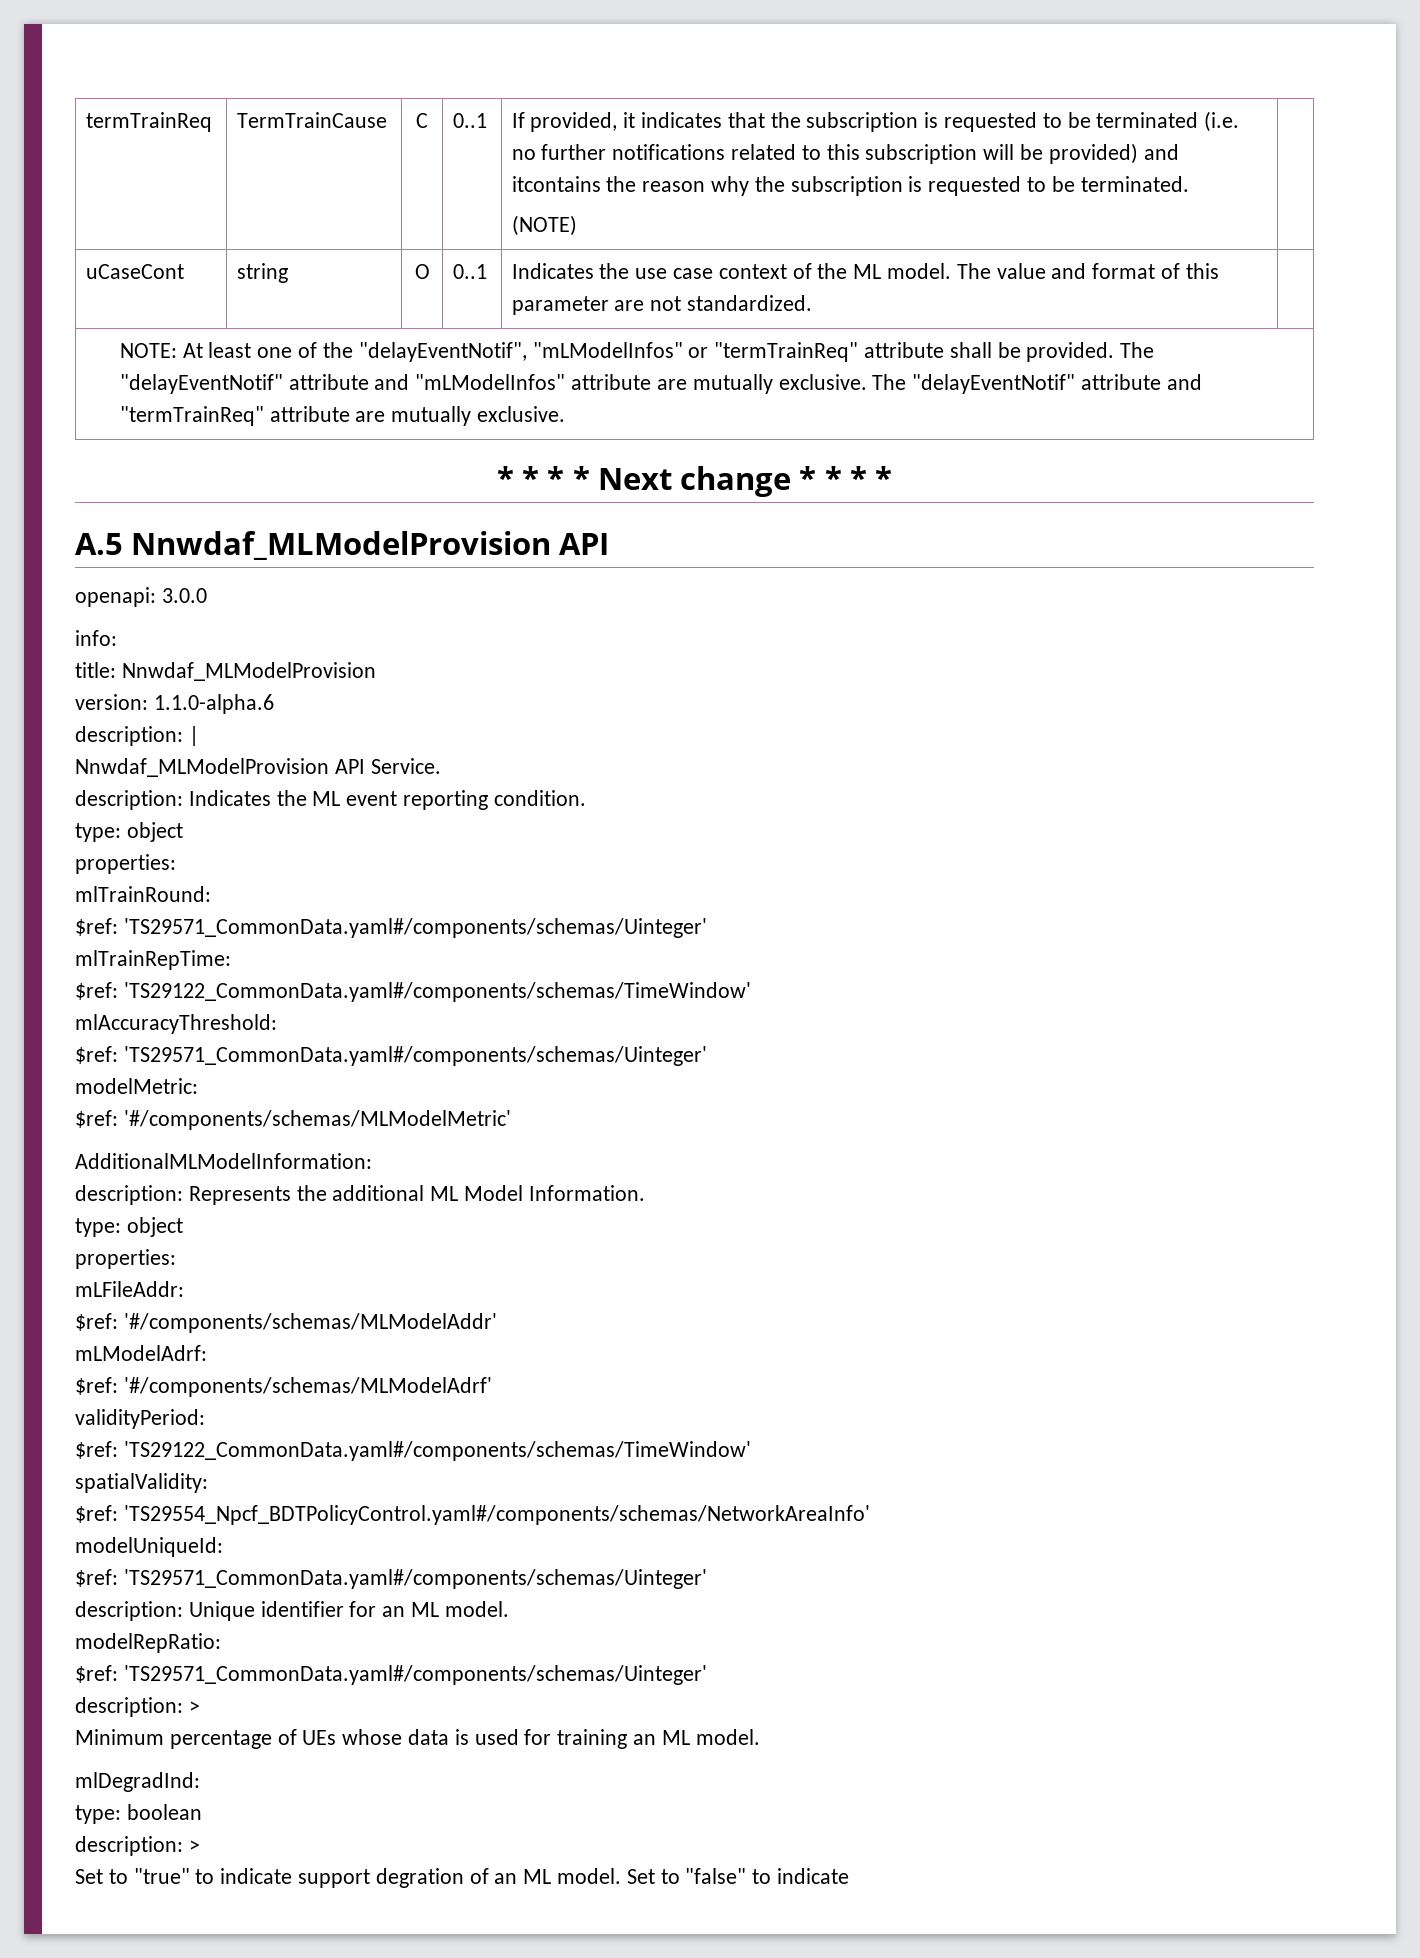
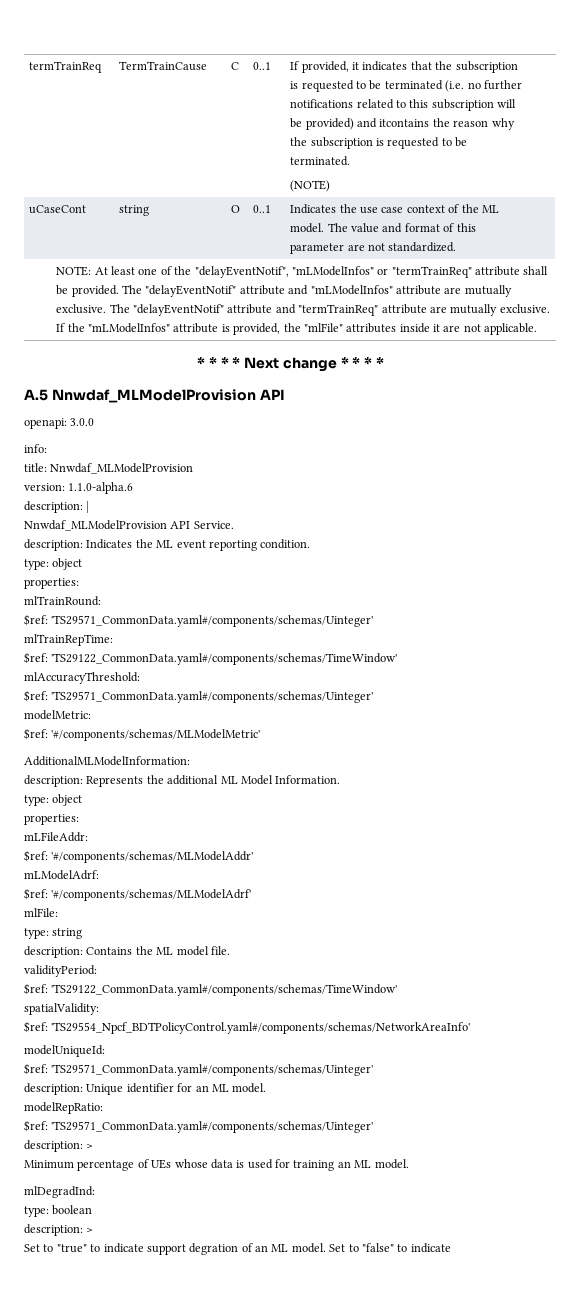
(566, 414) none -> [56,323,538,335] If the "mLModelInfos" attribute is provided, the "mlFile" attributes inside it are not applicable.
(492, 1387) none -> [24,908,58,917] [24,928,83,939] [24,946,230,958] // mlFile: // type: string // description: Contains the ML model file.

